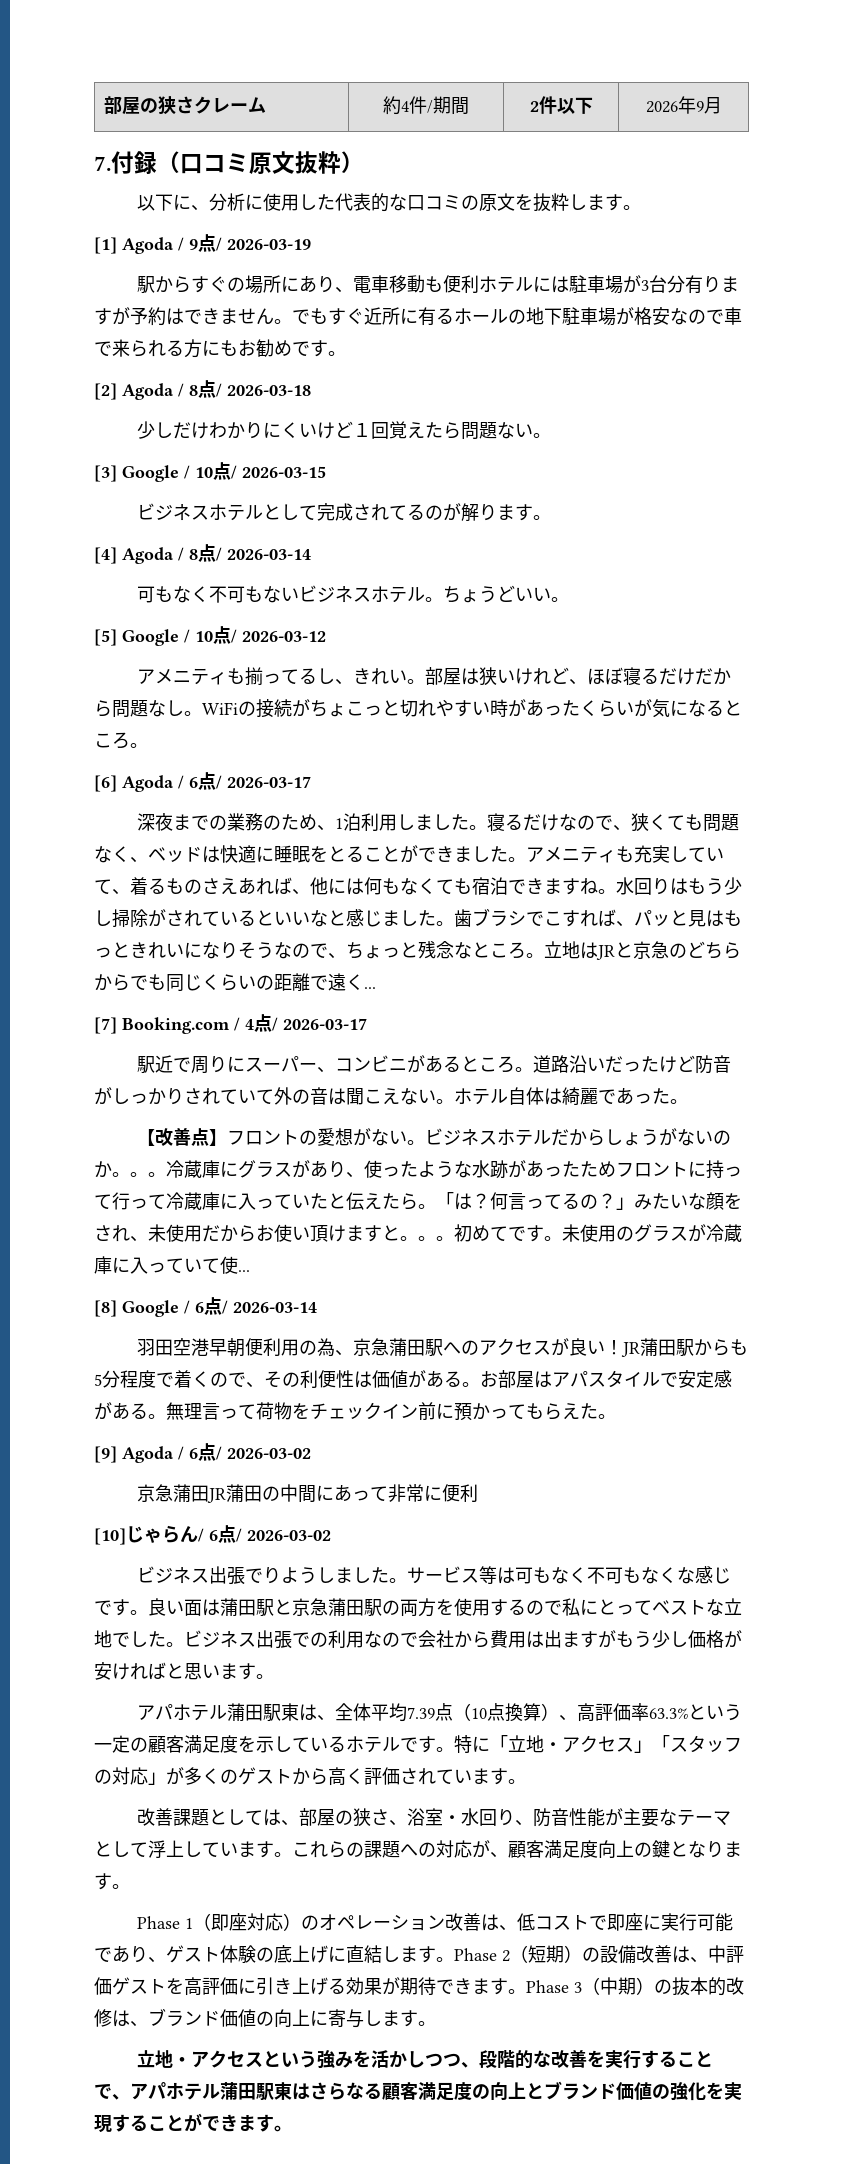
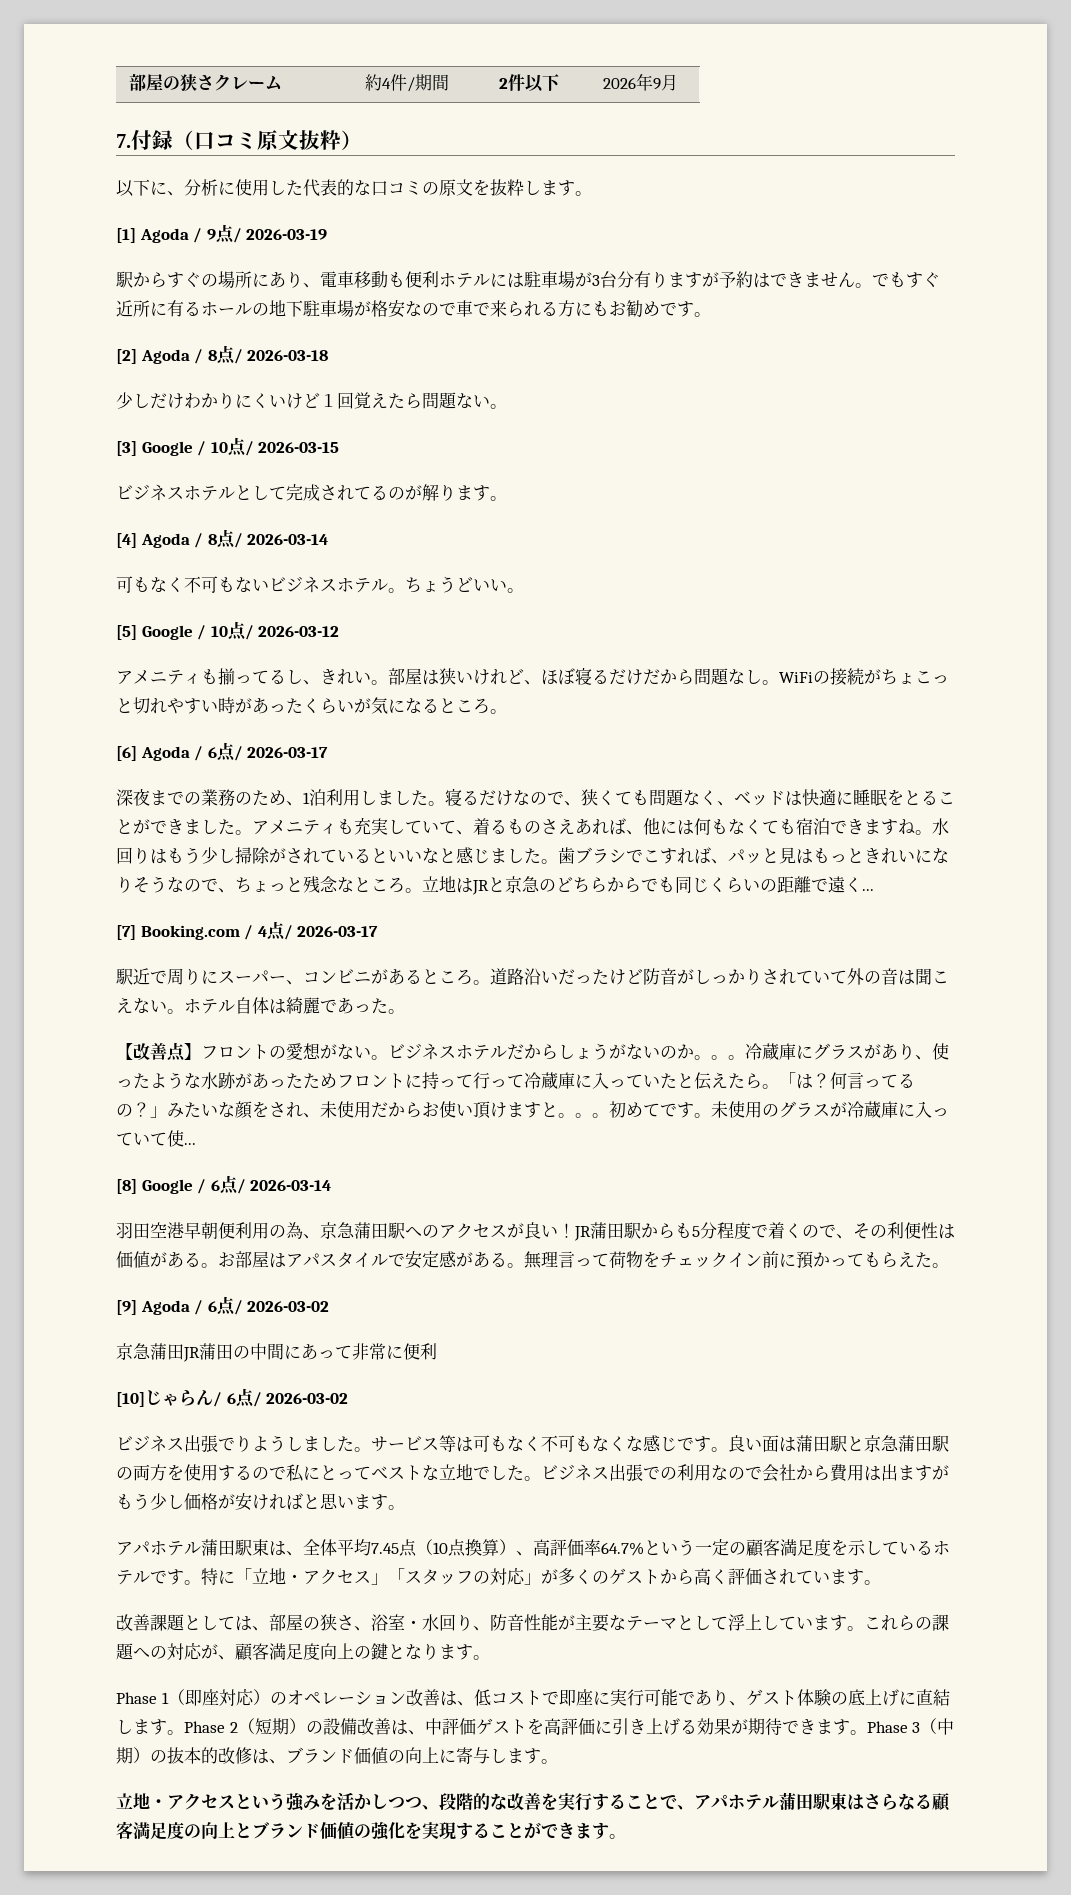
[407,1707,436,1719] 7.39 -> [371,1543,399,1554] 7.45
[649,1708,689,1719] 63.3% -> [601,1542,644,1556] 64.7%

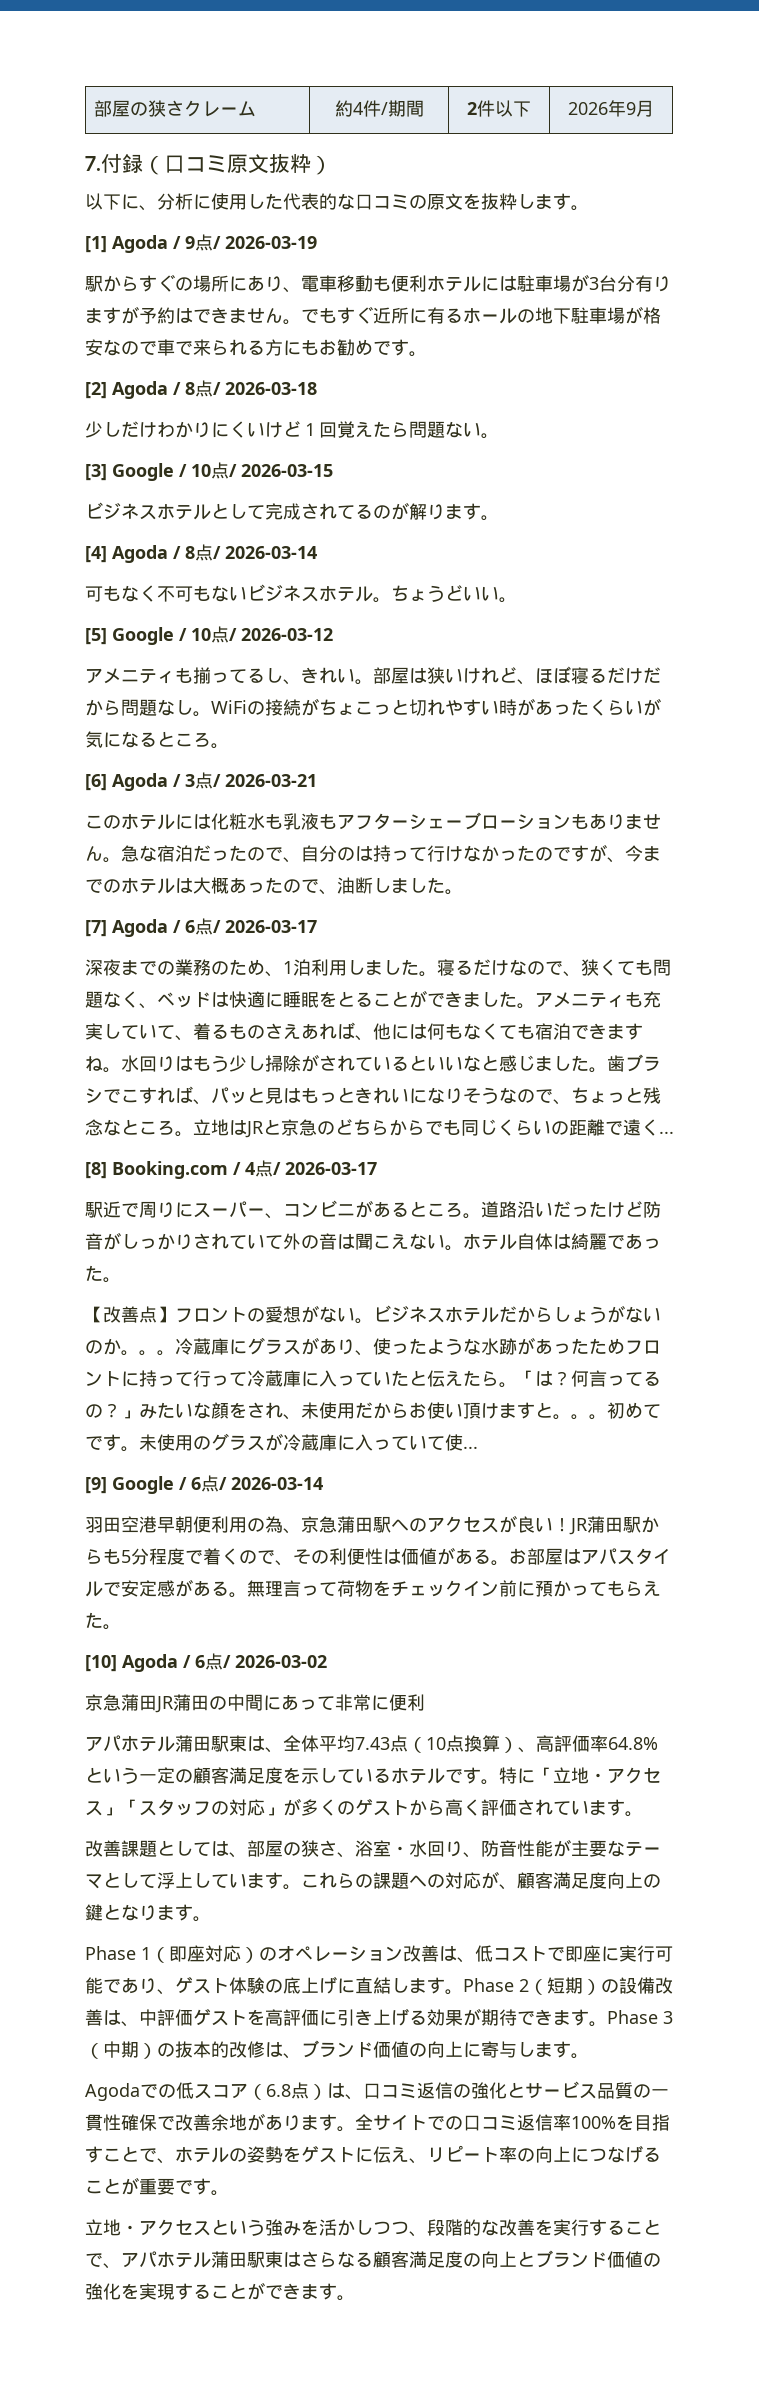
(204, 753) none -> [185,772,317,789] [85,812,661,830] [85,844,661,863] [85,877,463,895] [85,919,181,937] 3点/ 2026-03-21 // このホテルには化粧水も乳液もアフターシェーブローションもありません。急な宿泊だったので、自分のは持って行けなかったのですが、今までのホテルは大概あったので、油断しました。 // [7] Agoda /
[116,925,136,940] [7] -> [85,1162,107,1179] [8]
[116,1179,137,1194] [8] -> [85,1477,107,1494] [9]
[116,1300,137,1315] [9] -> [85,1655,117,1672] [10]
[116,1388,349,1408] [116,1435,949,1453] [116,1464,949,1482] [116,1493,405,1511] // [10]じゃらん/ 6点/ 2026-03-02 // ビジネス出張でりようしました。サービス等は可もなく不可もなくな感じです。良い面は蒲田駅と京急蒲田駅の両方を使用するので私にとってベストな立地でした。ビジネス出張での利用なので会社から費用は出ますがもう少し価格が安ければと思います。 -> (425, 1702) none
[371,1543,399,1554] 7.45 -> [355,1737,390,1750] 7.43
[601,1542,644,1556] 64.7% -> [608,1737,658,1750] 64.8%
(558, 1761) none -> [85,2081,669,2101] [85,2113,670,2132] [85,2145,661,2164] [85,2177,229,2196] // Agodaでの低スコア（6.8点）は、口コミ返信の強化とサービス品質の一貫性確保で改善余地があります。全サイトでの口コミ返信率100%を目指すことで、ホテルの姿勢をゲストに伝え、リピート率の向上につなげることが重要です。

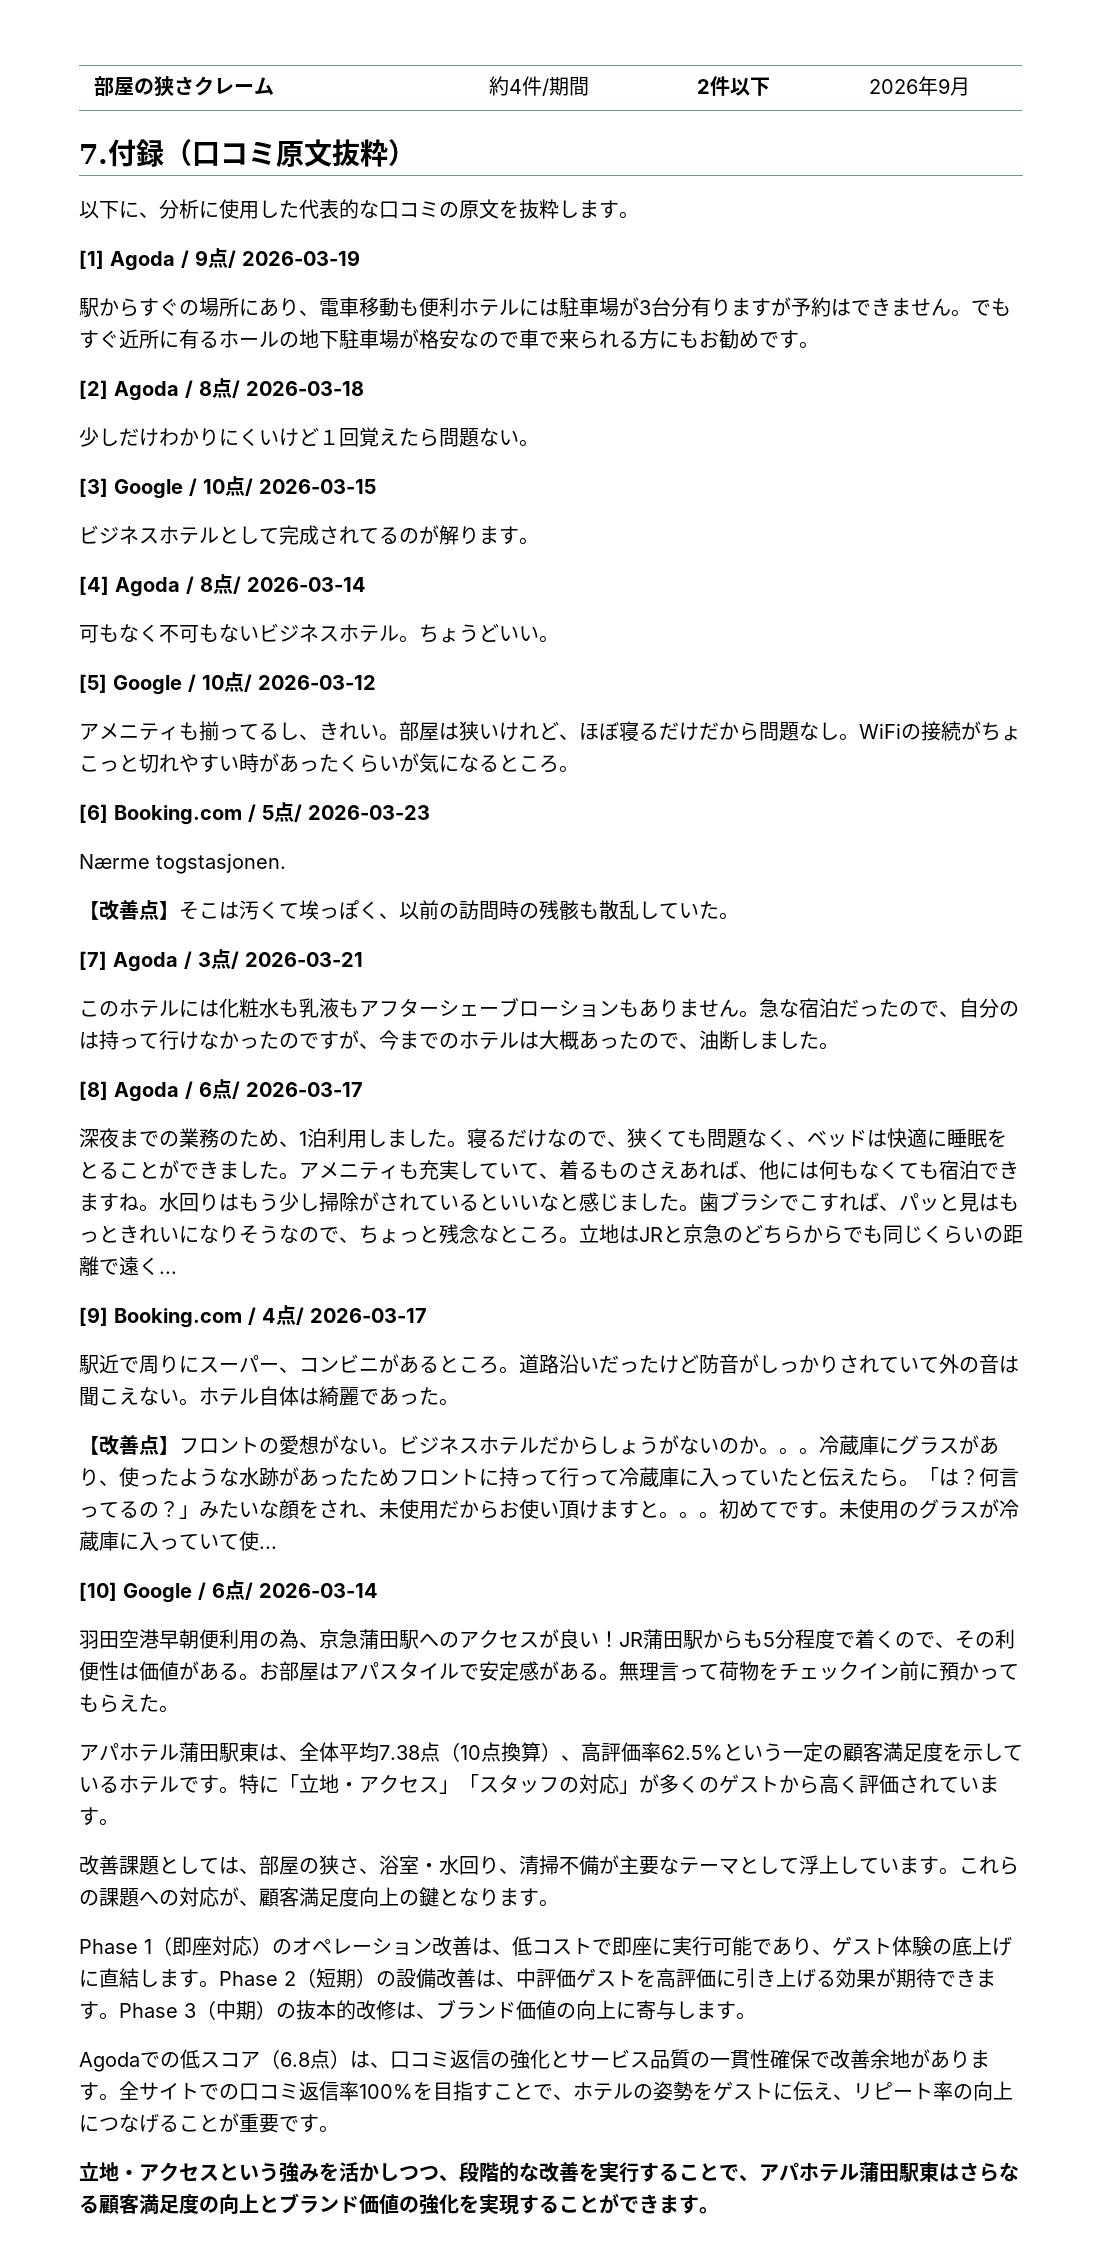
(107, 782) none -> [114,802,430,825] [79,853,286,874] [79,900,739,920] [79,951,107,970] Booking.com / 5点/ 2026-03-23 // Nærme togstasjonen. // 【改善点】そこは汚くて埃っぽく、以前の訪問時の残骸も散乱していた。 // [7]
[85,920,107,937] [7] -> [79,1081,108,1100] [8]
[85,1162,107,1179] [8] -> [79,1307,108,1326] [9]
[85,1477,107,1494] [9] -> [79,1582,117,1601] [10]
[85,1653,327,1672] [85,1694,425,1713] // [10] Agoda / 6点/ 2026-03-02 // 京急蒲田JR蒲田の中間にあって非常に便利 -> (179, 1709) none
[355,1737,390,1750] 7.43 -> [379,1745,420,1760] 7.38
[608,1737,658,1750] 64.8% -> [661,1745,723,1761] 62.5%
[481,1840,553,1857] 防音性能 -> [519,1855,599,1876] 清掃不備

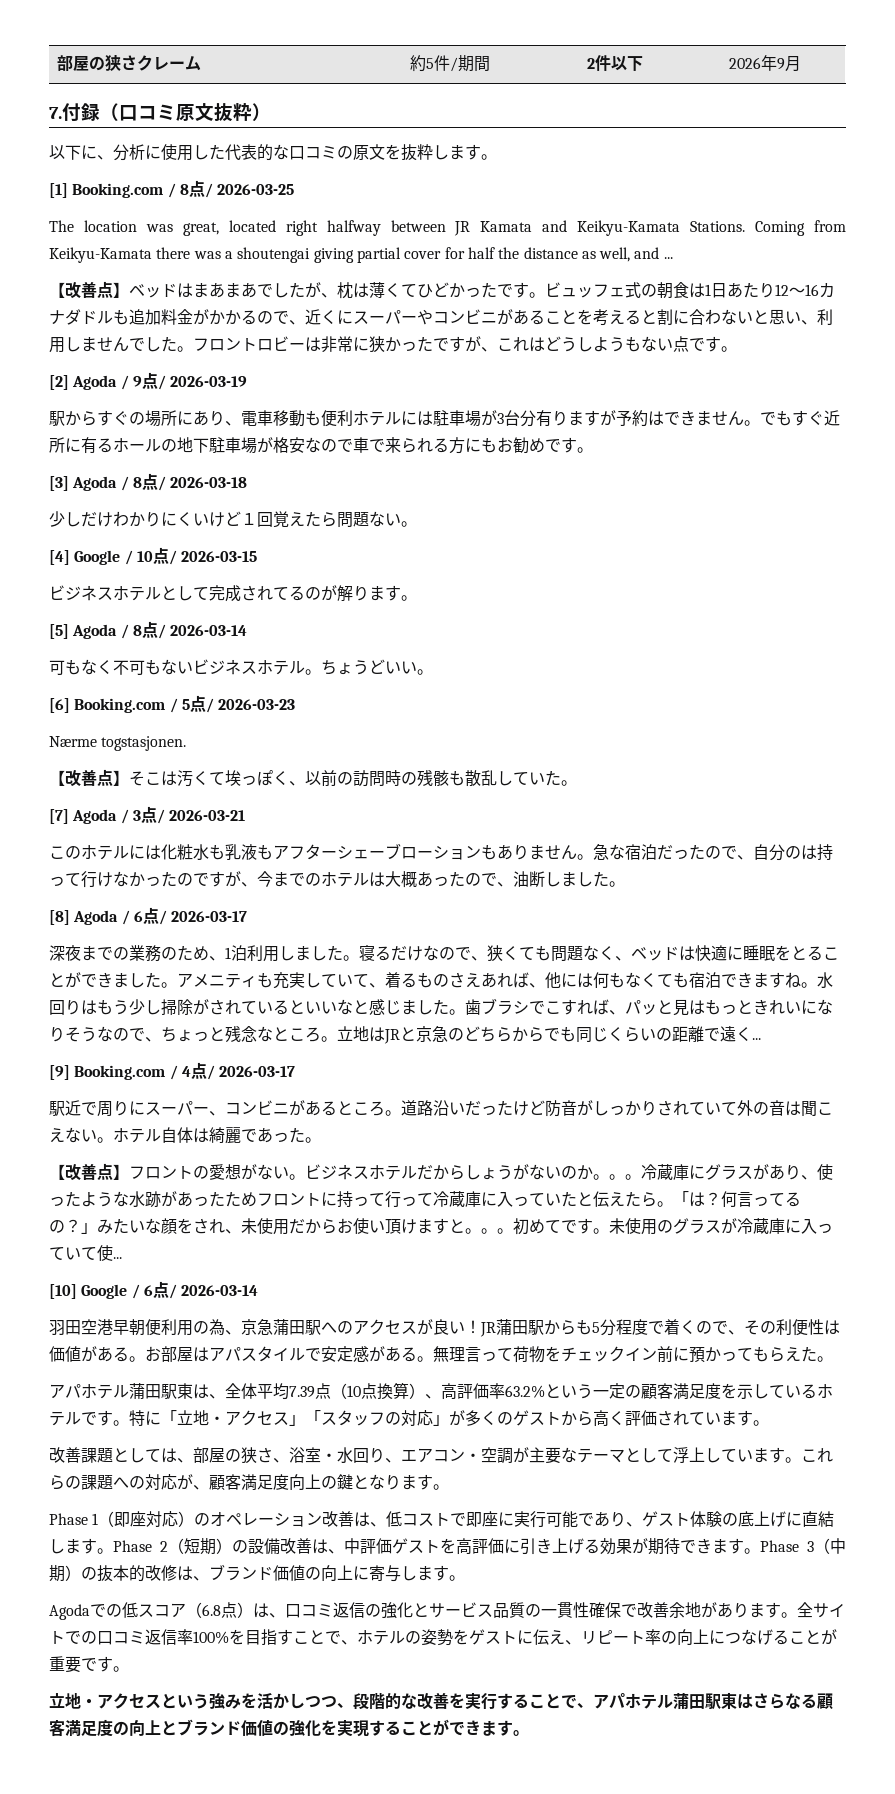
[508,79,522,94] 4 -> [426,58,434,69] 5
(104, 259) none -> [72,180,295,198] [49,220,847,236] [49,247,673,263] [49,281,835,299] [49,309,833,326] [49,336,737,353] [49,375,69,390] Booking.com / 8点/ 2026-03-25 // The location was great, located right halfway between JR Kamata and Keikyu-Kamata Stations. Coming from Keikyu-Kamata there was a shoutengai giving partial cover for half the distance as well, and ... // 【改善点】ベッドはまあまあでしたが、枕は薄くてひどかったです。ビュッフェ式の朝食は1日あたり12～16カナダドルも追加料金がかかるので、近くにスーパーやコンビニがあることを考えると割に合わないと思い、利用しませんでした。フロントロビーは非常に狭かったですが、これはどうしようもない点です。 // [2]
[79,380,108,399] [2] -> [49,476,69,491] [3]
[79,478,108,497] [3] -> [49,550,70,565] [4]
[79,576,109,595] [4] -> [49,624,69,639] [5]
[79,672,376,695] [79,721,1021,741] [79,753,579,773] // [5] Google / 10点/ 2026-03-12 // アメニティも揃ってるし、きれい。部屋は狭いけれど、ほぼ寝るだけだから問題なし。WiFiの接続がちょこっと切れやすい時があったくらいが気になるところ。 -> (433, 672) none
[379,1745,420,1760] 7.38 -> [289,1386,315,1398] 7.39
[661,1745,723,1761] 62.5% -> [505,1385,545,1398] 63.2%
[519,1855,599,1876] 清掃不備 -> [401,1447,513,1464] エアコン・空調

